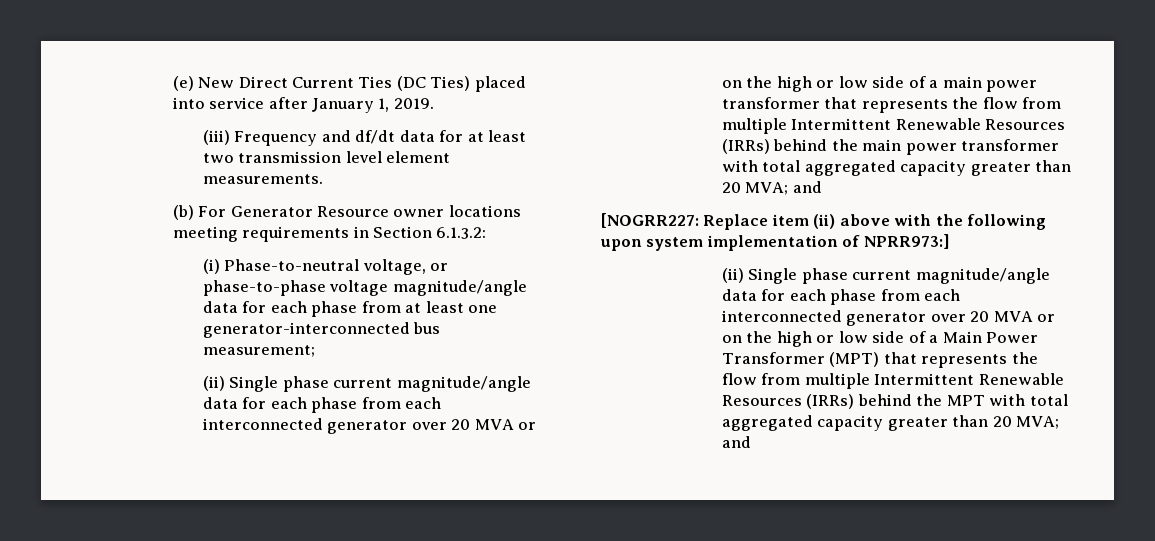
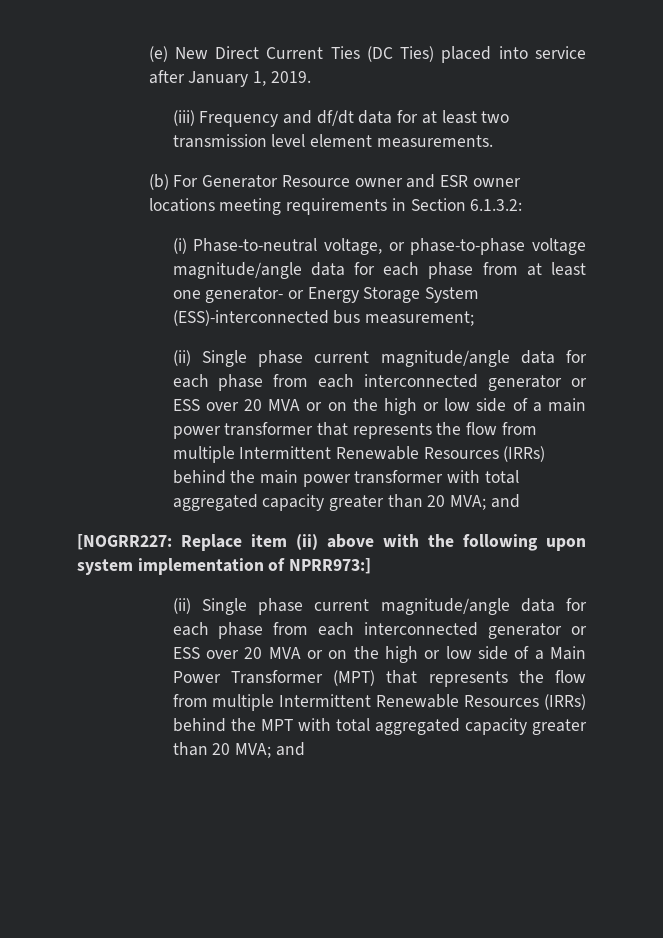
(445, 213) none -> [406,174,521,188] and ESR owner
[202,322,410,338] generator-interconnected -> [205,287,480,303] [172,310,329,326] generator- or Energy Storage System (ESS)-interconnected
(408, 427) none -> [571,378,587,387] [172,399,200,411] or ESS
(927, 319) none -> [571,626,587,635] [172,647,200,659] or ESS

